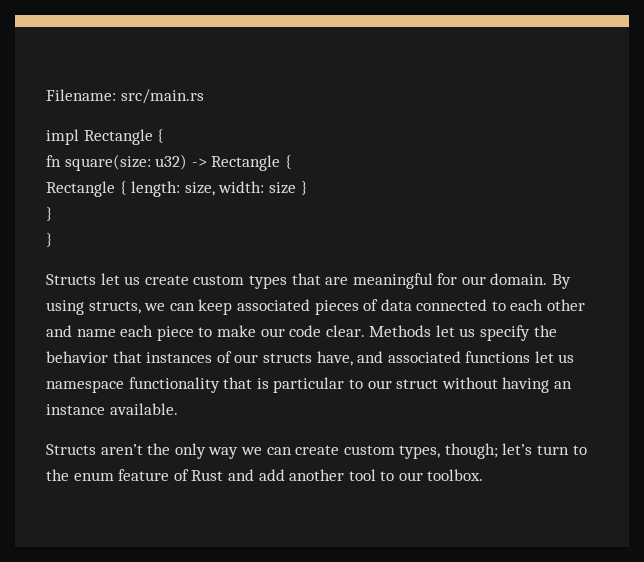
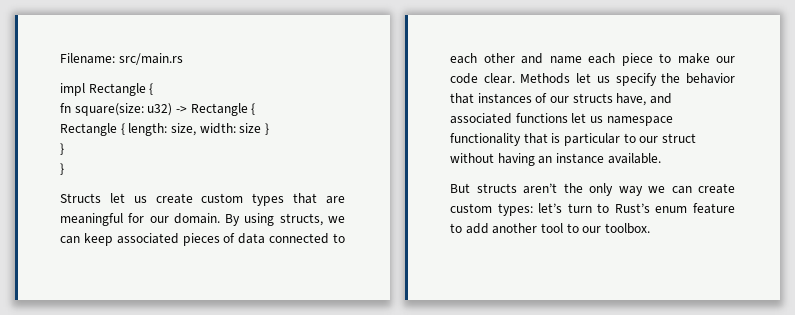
[46,444,96,455] Structs -> [450,183,517,193] But structs
[399,443,498,459] types, though; -> [497,203,533,216] types:
[46,469,69,481] the -> [614,203,650,213] Rust’s
[173,469,254,481] of Rust and -> [450,223,462,233] to

